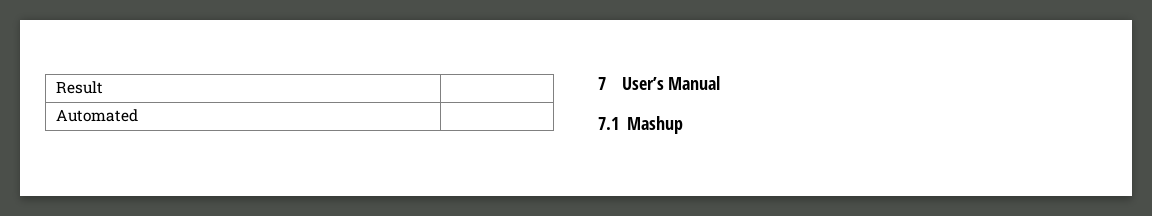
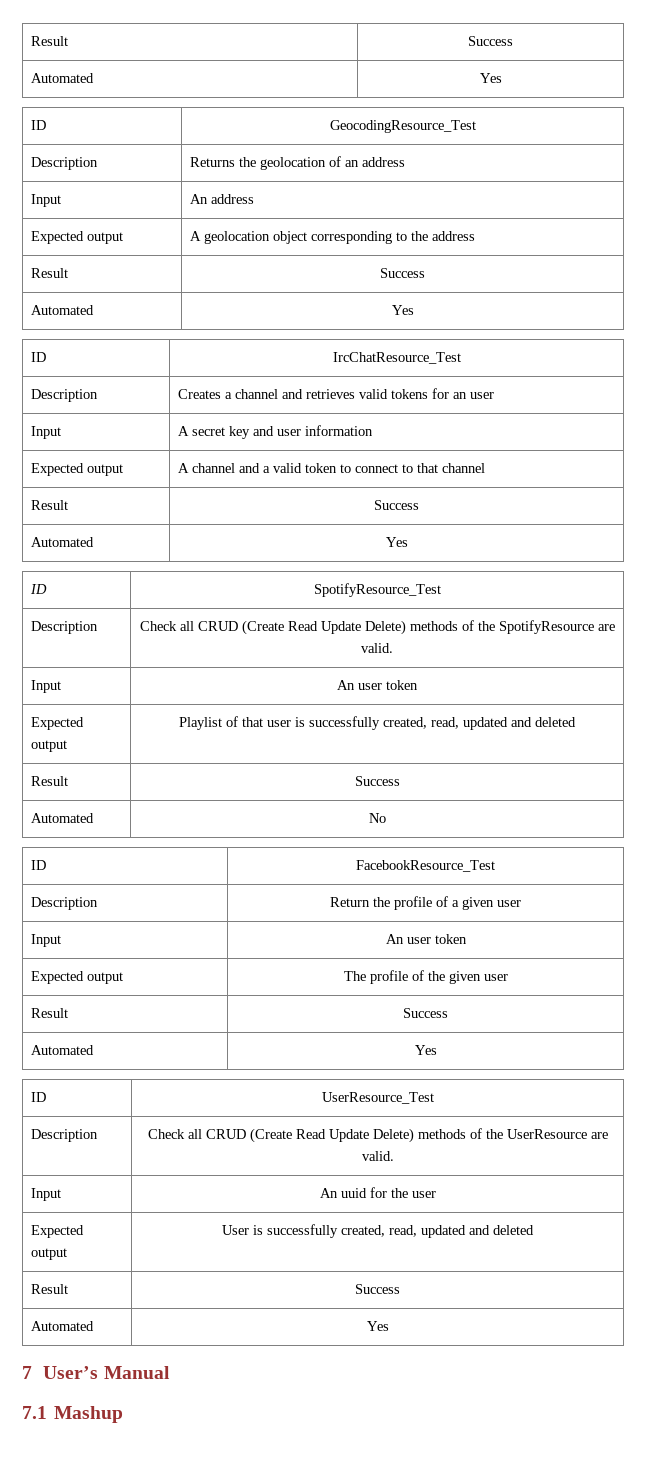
[56,81,104,94] [56,109,139,122] Result | // Automated | -> [31,36,69,46] [468,36,513,46] [31,73,95,83] [479,73,502,83] [31,120,47,130] [329,120,476,133] [31,157,99,170] [190,156,406,170] [31,194,62,207] [190,194,255,204] [31,231,124,244] [190,231,476,244] [31,268,69,278] [380,268,425,278] [31,305,95,315] [391,305,414,315] [31,352,47,362] [332,352,461,364] [31,389,99,402] [178,388,495,399] [31,426,62,439] [178,425,374,439] [31,463,124,476] [178,463,486,473] [31,500,69,510] [374,500,419,510] [31,537,95,547] [385,537,408,547] [30,584,48,594] [313,583,441,597] [31,621,99,634] [139,620,615,635] [361,643,393,653] [31,680,62,693] [337,680,418,690] [31,717,85,730] [31,740,68,752] [179,716,576,730] [31,776,69,786] [354,776,400,786] [31,813,95,823] [368,813,386,823] [31,860,47,870] [356,860,495,872] [31,897,99,910] [330,896,521,910] [31,934,62,947] [385,934,467,944] [31,971,124,984] [343,970,508,984] [31,1008,69,1018] [403,1008,448,1018] [31,1045,95,1055] [414,1045,437,1055] [31,1092,47,1102] [321,1092,434,1104] [31,1129,99,1142] [147,1128,608,1143] [361,1151,394,1161] [31,1188,62,1201] [319,1187,436,1198] [31,1225,85,1238] [31,1248,68,1260] [222,1224,534,1238] [31,1284,69,1294] [355,1284,400,1294] [31,1321,95,1331] [366,1321,389,1331] Result | Success // Automated | Yes // ID | GeocodingResource_Test // Description | Returns the geolocation of an address // Input | An address // Expected output | A geolocation object corresponding to the address // Result | Success // Automated | Yes // ID | IrcChatResource_Test // Description | Creates a channel and retrieves valid tokens for an user // Input | A secret key and user information // Expected output | A channel and a valid token to connect to that channel // Result | Success // Automated | Yes // ID | SpotifyResource_Test // Description | Check all CRUD (Create Read Update Delete) methods of the SpotifyResource are valid. // Input | An user token // Expected output | Playlist of that user is successfully created, read, updated and deleted // Result | Success // Automated | No // ID | FacebookResource_Test // Description | Return the profile of a given user // Input | An user token // Expected output | The profile of the given user // Result | Success // Automated | Yes // ID | UserResource_Test // Description | Check all CRUD (Create Read Update Delete) methods of the UserResource are valid. // Input | An uuid for the user // Expected output | User is successfully created, read, updated and deleted // Result | Success // Automated | Yes

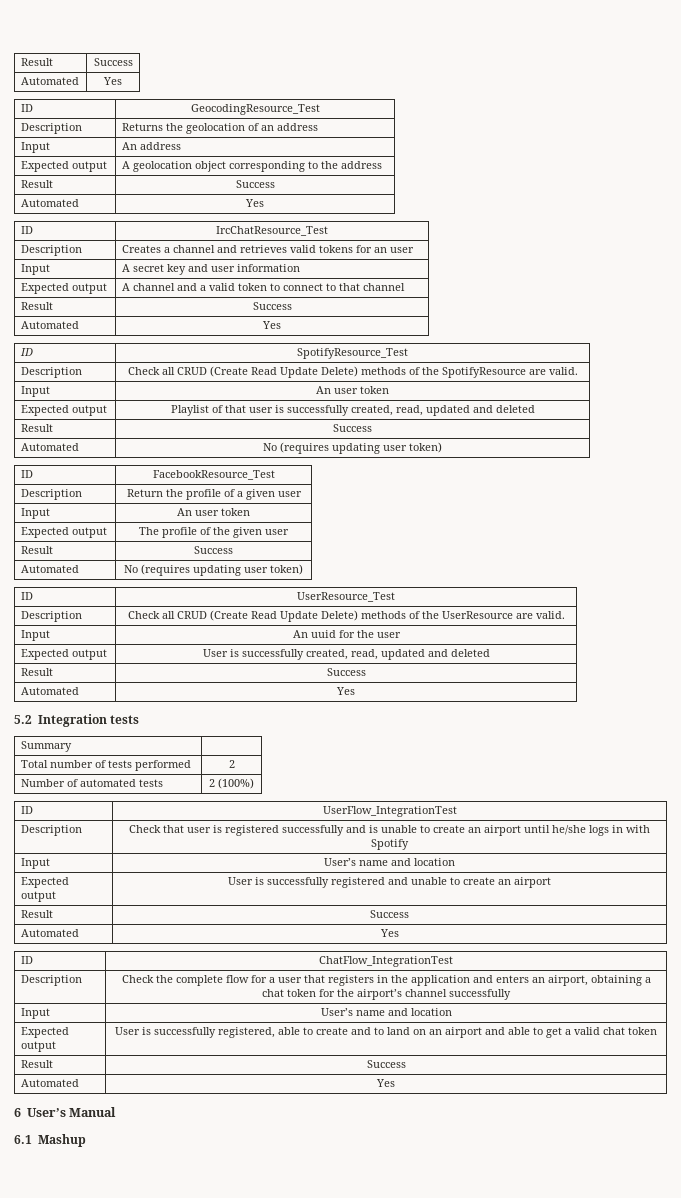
(386, 818) none -> [280,442,442,454] (requires updating user token)
[414,1045,437,1055] Yes -> [124,564,303,576] No (requires updating user token)
[22,1366,32,1379] 7 -> [14,714,139,727] [20,741,72,752] [20,760,191,771] [228,760,235,768] [20,779,163,787] [209,778,254,789] [20,806,33,814] [322,806,457,817] [20,825,82,836] [129,825,650,836] [371,839,409,850] [20,858,50,869] [324,858,455,866] [20,877,69,888] [20,891,56,902] [228,877,551,888] [20,910,53,918] [370,910,409,918] [20,929,79,937] [379,929,399,937] [20,956,33,964] [319,956,453,967] [20,975,82,986] [121,975,651,986] [262,989,511,1000] [20,1008,50,1019] [320,1008,452,1016] [20,1027,69,1038] [20,1041,56,1052] [115,1027,657,1038] [20,1060,53,1068] [366,1060,406,1068] [20,1079,79,1087] [376,1079,395,1087] [14,1108,21,1117] 5.2 Integration tests // Summary | // Total number of tests performed | 2 // Number of automated tests | 2 (100%) // ID | UserFlow_IntegrationTest // Description | Check that user is registered successfully and is unable to create an airport until he/she logs in with Spotify // Input | User’s name and location // Expected output | User is successfully registered and unable to create an airport // Result | Success // Automated | Yes // ID | ChatFlow_IntegrationTest // Description | Check the complete flow for a user that registers in the application and enters an airport, obtaining a chat token for the airport’s channel successfully // Input | User’s name and location // Expected output | User is successfully registered, able to create and to land on an airport and able to get a valid chat token // Result | Success // Automated | Yes // 6
[22,1406,47,1419] 7.1 -> [14,1135,32,1144] 6.1

